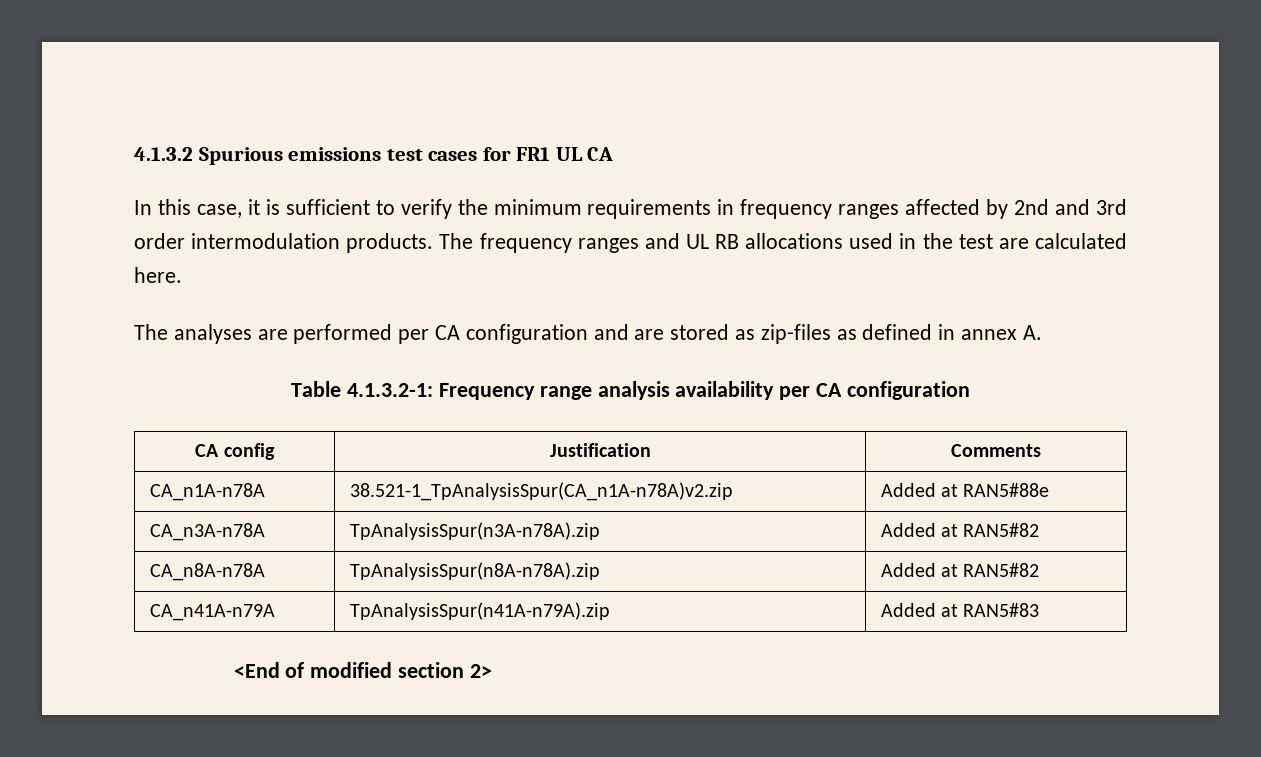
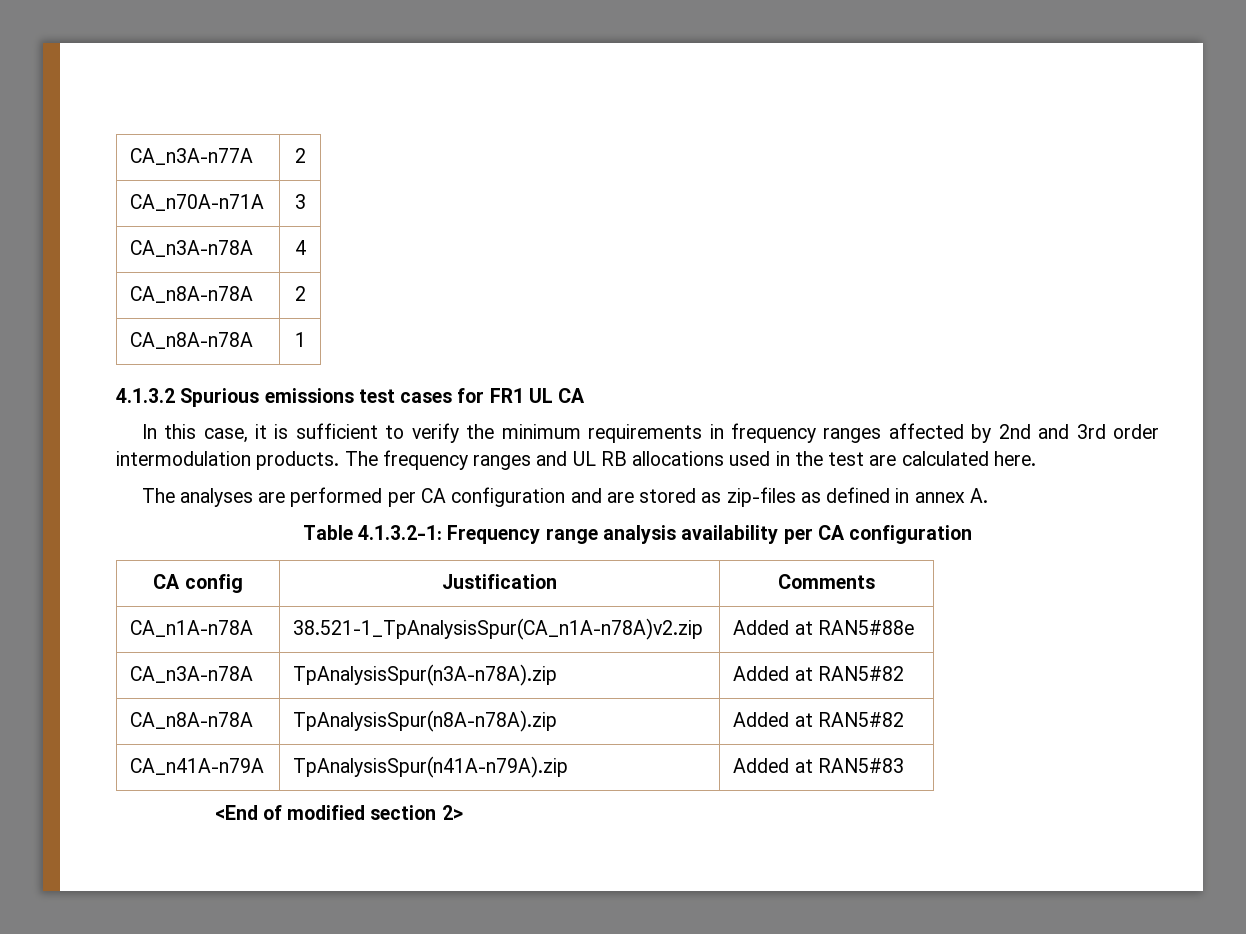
(134, 154) none -> [130,148,254,165] [294,148,306,163] [130,194,265,211] [294,194,306,209] [130,240,254,257] [294,240,306,255] [130,286,254,303] [294,286,306,301] [130,332,254,349] [294,332,306,347] CA_n3A-n77A | 2 // CA_n70A-n71A | 3 // CA_n3A-n78A | 4 // CA_n8A-n78A | 2 // CA_n8A-n78A | 1 //

